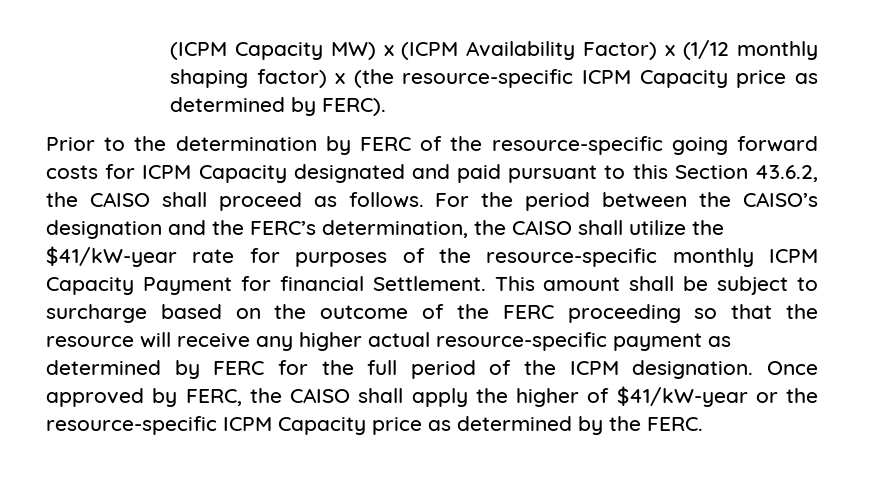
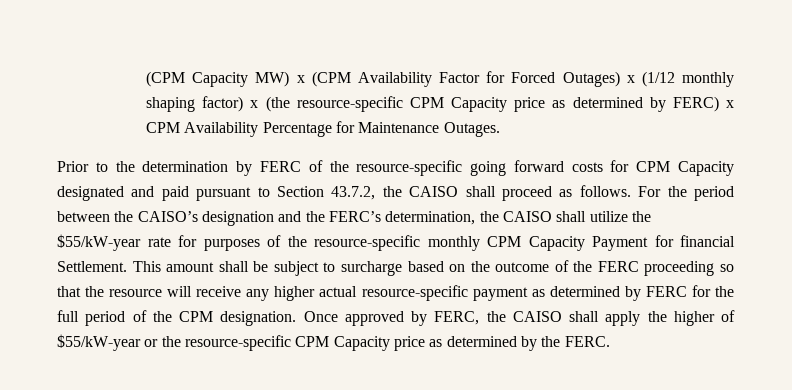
[169,42,227,60] (ICPM -> [146,71,186,87] (CPM
[401,41,658,60] (ICPM Availability Factor) -> [311,71,620,87] (CPM Availability Factor for Forced Outages)
[582,70,818,88] [169,97,386,116] ICPM Capacity price as determined by FERC). -> [409,96,734,112] [146,121,500,137] CPM Capacity price as determined by FERC) x CPM Availability Percentage for Maintenance Outages.
[142,165,192,179] ICPM -> [636,161,671,172] CPM
[632,164,818,182] this Section 43.6.2, -> [277,186,376,200] Section 43.7.2,
[46,246,177,267] $41/kW-year -> [57,234,141,251] $55/kW-year
[769,249,818,263] ICPM -> [487,236,521,247] CPM
[569,361,619,375] ICPM -> [179,311,213,322] CPM
[616,386,748,407] $41/kW-year -> [57,334,141,351] $55/kW-year
[223,417,272,431] ICPM -> [295,336,330,347] CPM

